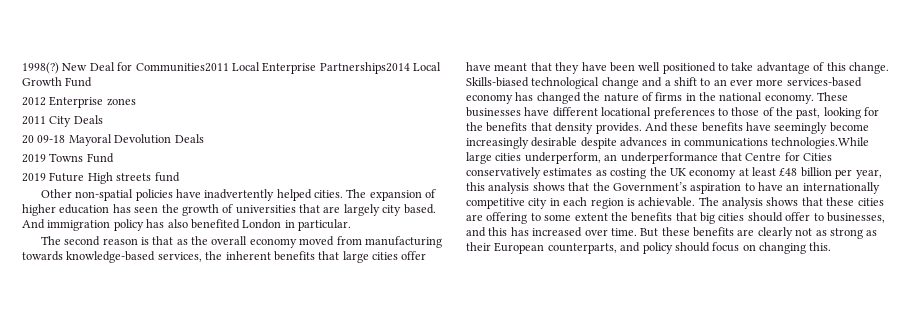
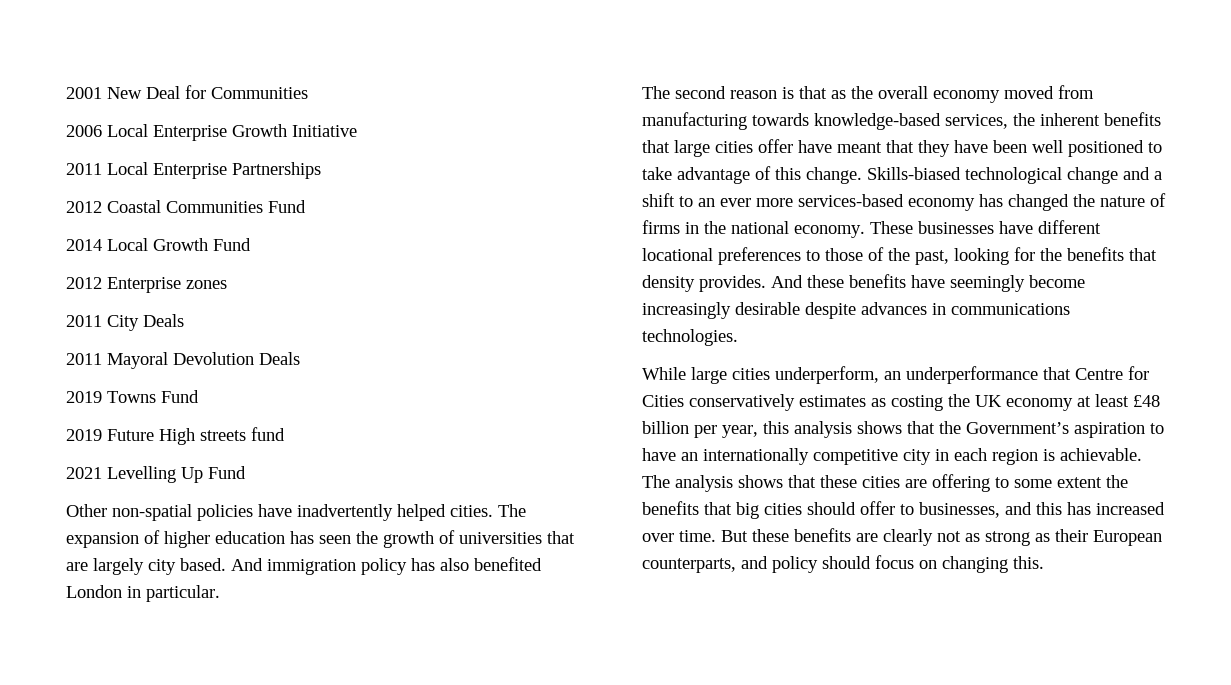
[22,62,59,74] 1998(?) -> [66,87,102,99] 2001
[135,62,410,74] Communities2011 Local Enterprise Partnerships2014 -> [211,87,308,99] [66,124,357,141] [66,162,321,179] [66,200,306,213] [66,239,102,251] Communities // 2006 Local Enterprise Growth Initiative // 2011 Local Enterprise Partnerships // 2012 Coastal Communities Fund // 2014
[22,135,66,144] 20 09-18 -> [66,353,102,365] 2011
(180, 177) none -> [66,466,246,483] // 2021 Levelling Up Fund
[771,137,870,149] technologies.While -> [642,329,738,346] [642,367,686,380] technologies. // While

